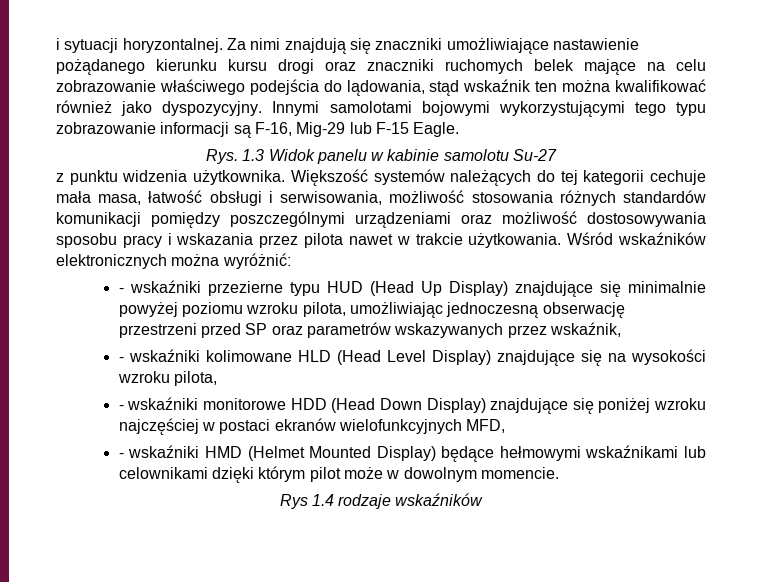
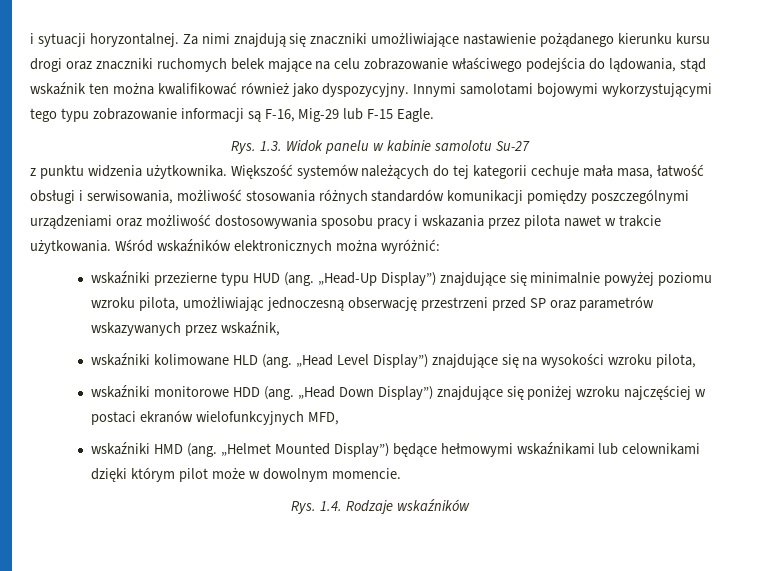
[242,149,265,161] 1.3 -> [260,141,283,151] 1.3.
[118,288,124,293] - -> (440, 246) none
[369,281,508,296] (Head Up Display) -> [283,272,436,286] (ang. „Head-Up Display”)
[118,357,124,362] - -> (281, 328) none
[336,350,491,365] (Head Level Display) -> [261,354,428,368] (ang. „Head Level Display”)
[118,405,124,410] - -> (697, 361) none
[331,398,486,413] (Head Down Display) -> [263,386,433,400] (ang. „Head Down Display”)
[118,453,124,458] - -> (339, 418) none
[247,446,436,461] (Helmet Mounted Display) -> [187,443,389,457] (ang. „Helmet Mounted Display”)
[279,494,392,509] Rys 1.4 rodzaje -> [291,500,393,514] Rys. 1.4. Rodzaje

